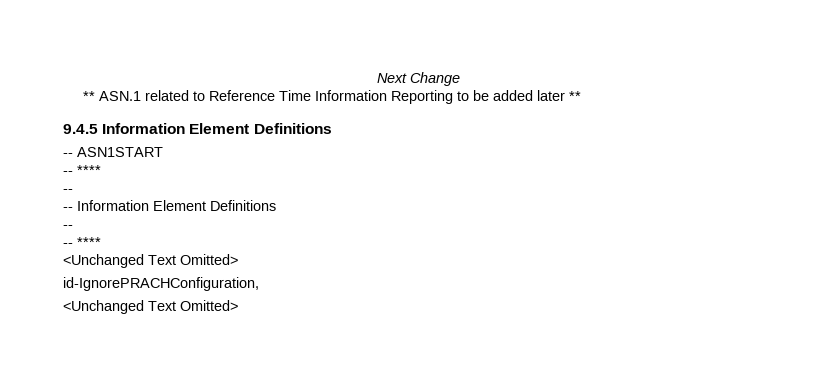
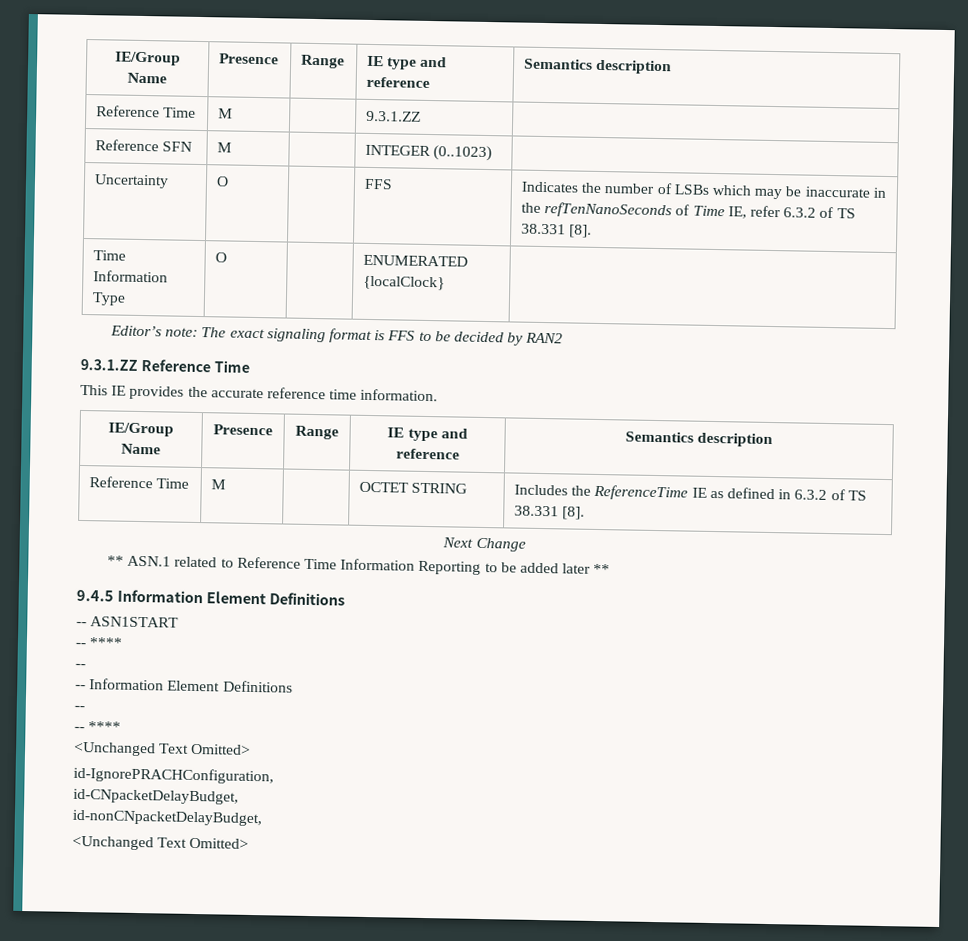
(376, 78) none -> [115,51,181,66] [127,72,167,84] [219,53,280,65] [301,54,346,69] [367,55,448,70] [366,76,431,89] [524,58,673,75] [96,105,197,118] [218,108,234,119] [366,110,422,122] [95,139,193,152] [217,142,233,153] [365,144,493,162] [94,174,170,189] [216,176,230,187] [364,178,394,190] [521,181,886,200] [521,202,856,219] [521,223,593,238] [93,250,127,261] [93,270,169,283] [92,292,127,306] [215,252,228,263] [363,254,469,267] [363,275,446,291] [110,325,564,346] [80,358,250,373] [80,384,439,402] [108,422,174,437] [121,443,161,455] [213,424,273,436] [295,425,339,440] [387,427,468,442] [395,448,460,460] [624,431,774,448] [89,476,190,489] [211,479,227,490] [359,481,468,494] [514,484,867,501] [514,505,586,520] IE/Group Name | Presence | Range | IE type and reference | Semantics description // Reference Time | M | | 9.3.1.ZZ | // Reference SFN | M | | INTEGER (0..1023) | // Uncertainty | O | | FFS | Indicates the number of LSBs which may be inaccurate in the refTenNanoSeconds of Time IE, refer 6.3.2 of TS 38.331 [8]. // Time Information Type | O | | ENUMERATED {localClock} | // Editor’s note: The exact signaling format is FFS to be decided by RAN2 // 9.3.1.ZZ Reference Time // This IE provides the accurate reference time information. // IE/Group Name | Presence | Range | IE type and reference | Semantics description // Reference Time | M | | OCTET STRING | Includes the ReferenceTime IE as defined in 6.3.2 of TS 38.331 [8]. //
(259, 284) none -> [73,788,239,805] [72,809,262,827] // id-CNpacketDelayBudget, // id-nonCNpacketDelayBudget,

